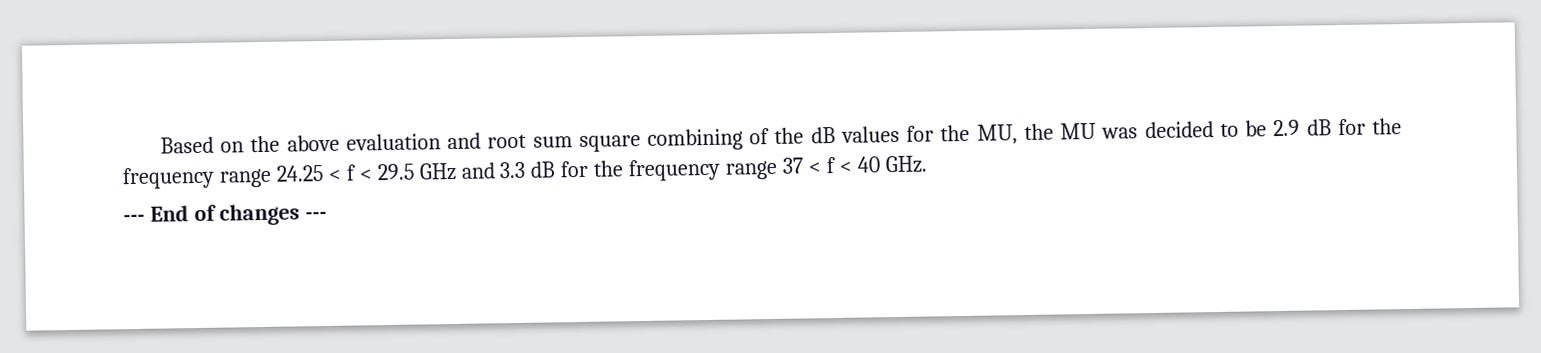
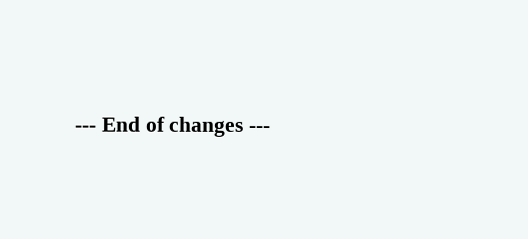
[159,118,1402,154] [122,155,927,190] Based on the above evaluation and root sum square combining of the dB values for the MU, the MU was decided to be 2.9 dB for the frequency range 24.25 < f < 29.5 GHz and 3.3 dB for the frequency range 37 < f < 40 GHz. // -> (74, 128) none

